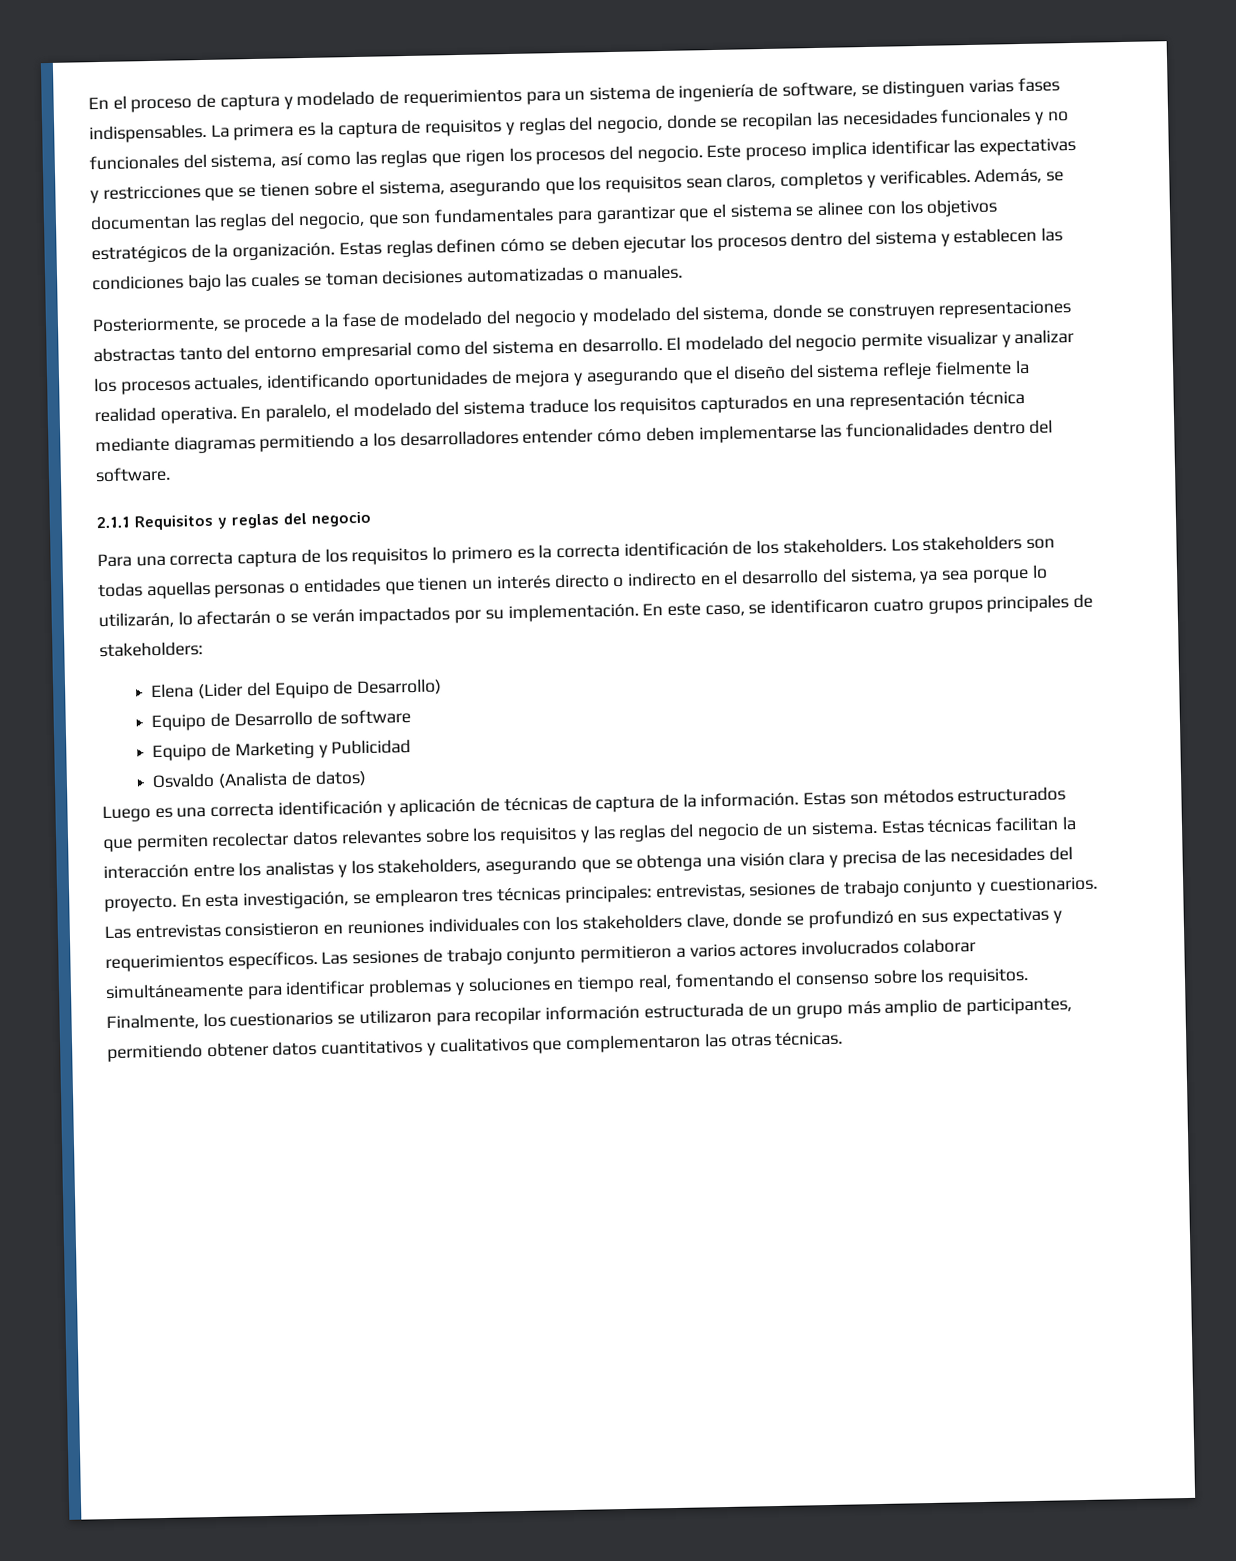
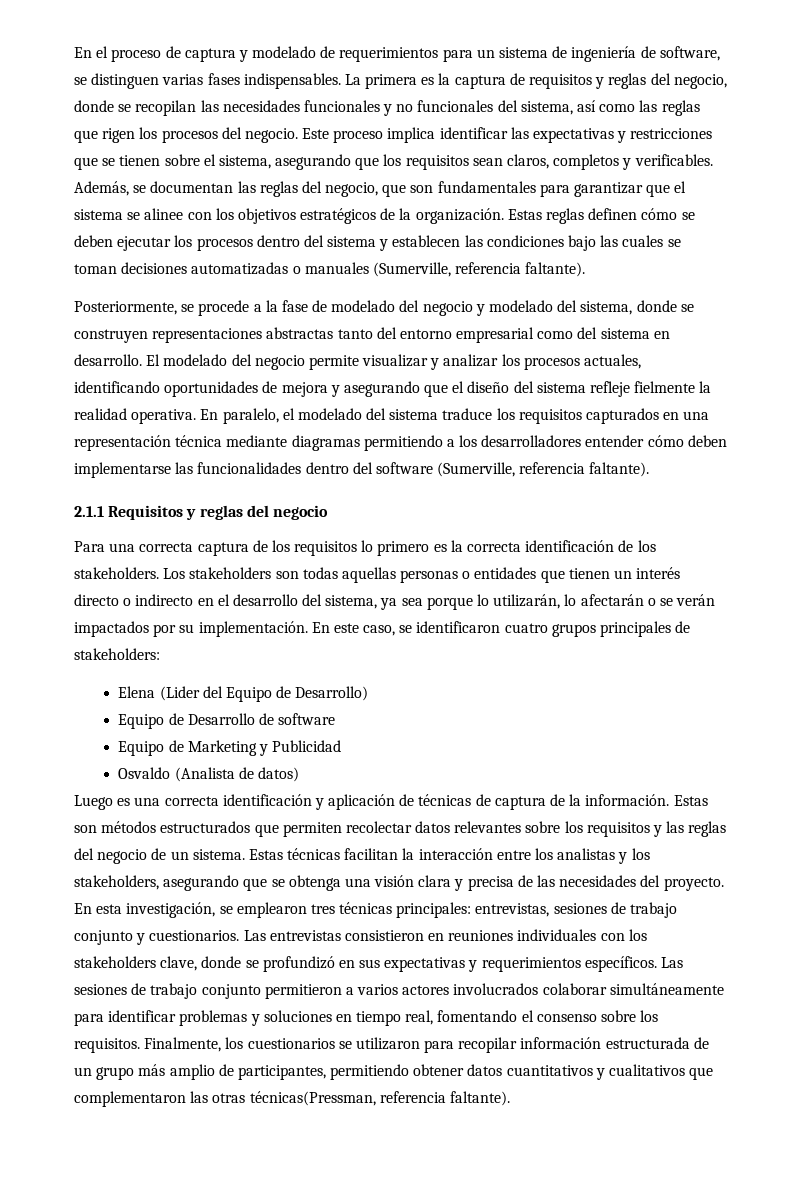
[601,264,683,281] manuales. -> [304,262,586,277] manuales (Sumerville, referencia faltante).
[95,466,171,483] software. -> [375,462,650,477] software (Sumerville, referencia faltante).
[774,1031,844,1046] técnicas. -> [249,1091,510,1106] técnicas(Pressman, referencia faltante).

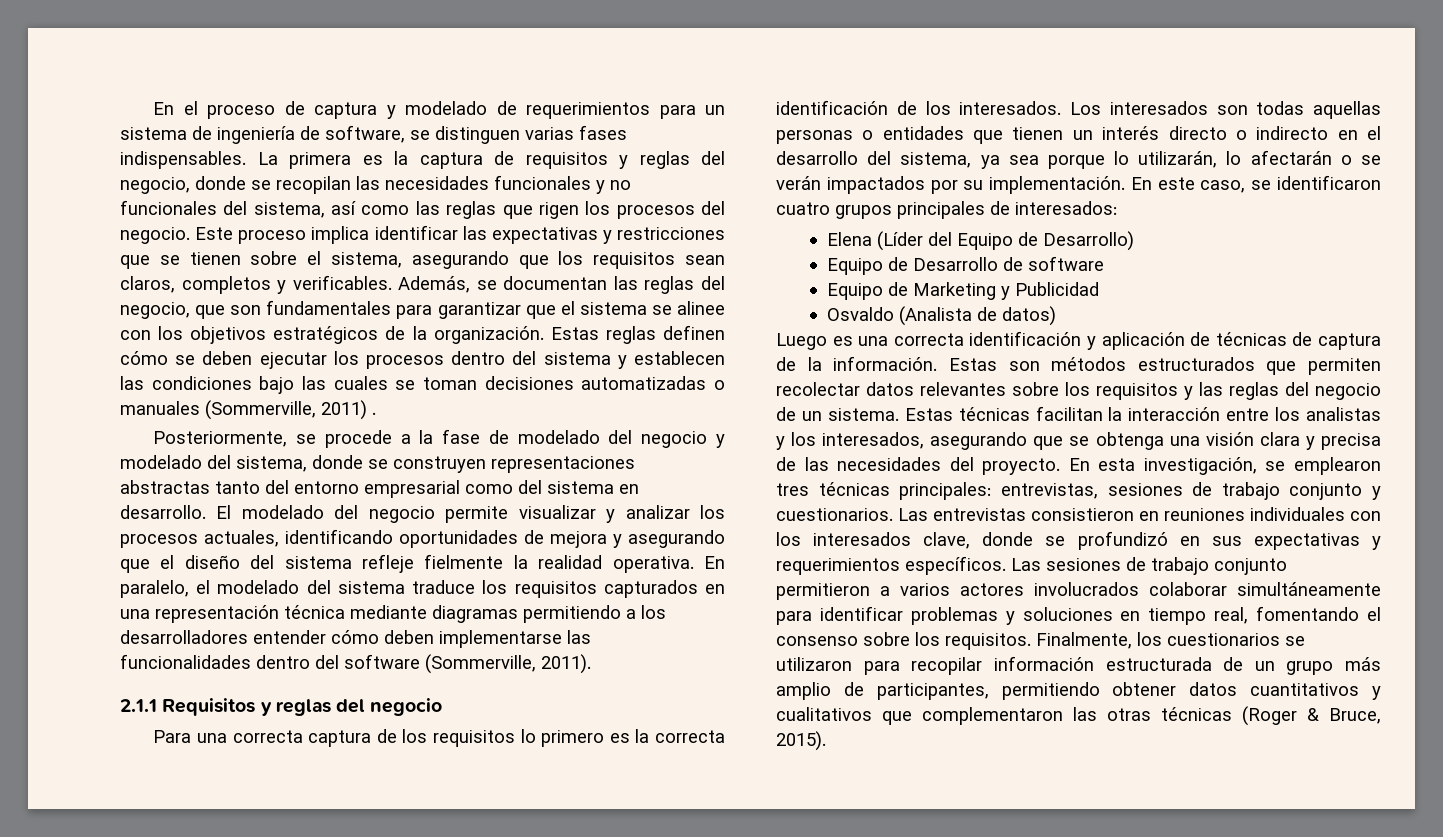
[372,262,586,277] (Sumerville, referencia faltante). -> [205,400,376,420] (Sommerville, 2011) .
[437,462,650,477] (Sumerville, referencia faltante). -> [425,654,591,674] (Sommerville, 2011).
[74,567,272,579] stakeholders. Los stakeholders -> [959,101,1208,115] interesados. Los interesados
[74,648,160,660] stakeholders: -> [1015,201,1117,215] interesados:
[159,686,200,701] (Lider -> [877,231,924,251] (Líder
[74,875,159,890] stakeholders, -> [822,432,925,449] interesados,
[74,956,156,968] stakeholders -> [813,532,912,546] interesados
[249,1091,510,1106] técnicas(Pressman, referencia faltante). -> [1161,706,1381,726] [776,731,826,751] técnicas (Roger & Bruce, 2015).

